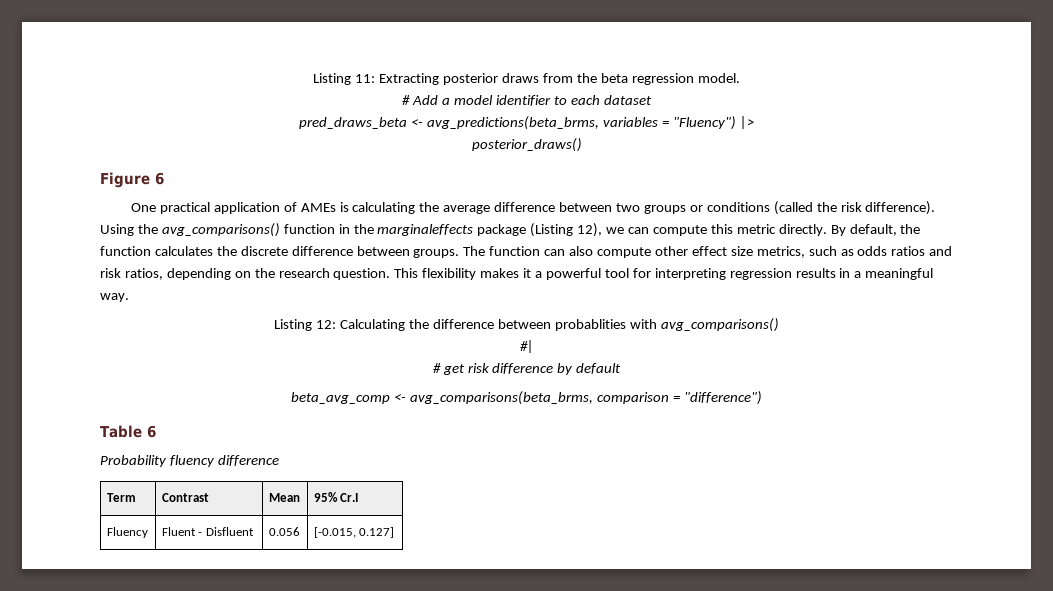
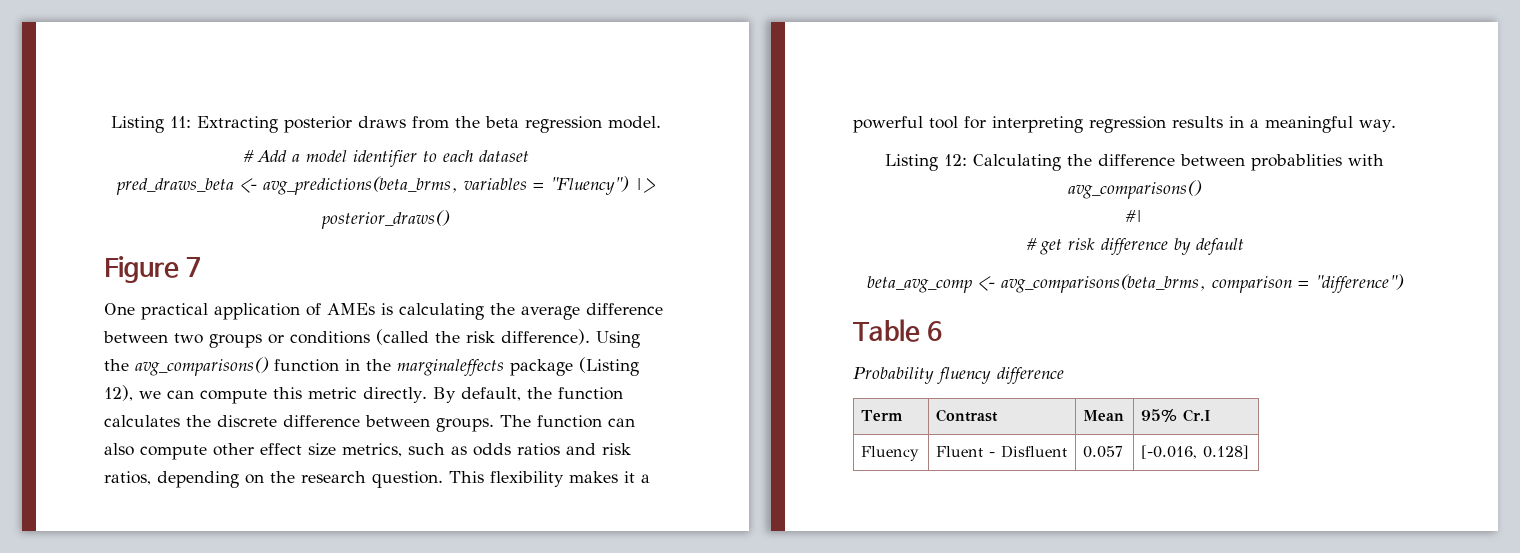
[155,172,164,185] 6 -> [186,257,202,277] 7
[268,527,300,536] [313,527,395,538] 0.056 | [-0.015, 0.127] -> [1083,446,1124,458] [1141,445,1250,459] 0.057 | [-0.016, 0.128]

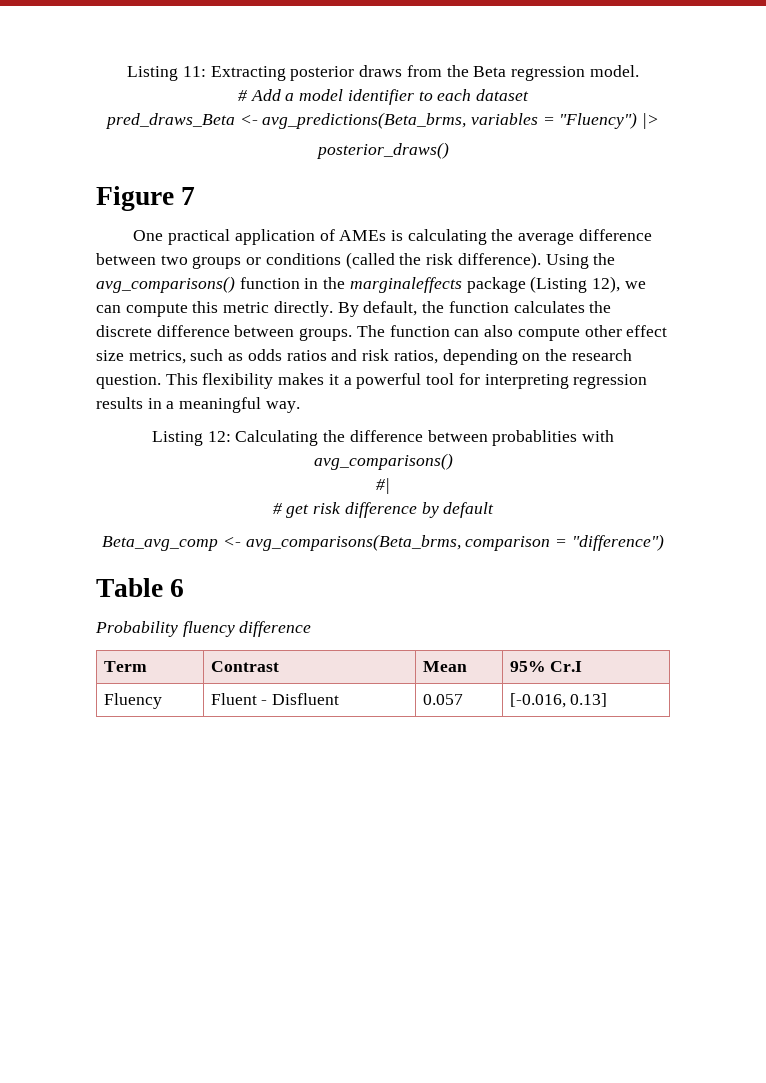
[484,116,519,128] beta -> [473,66,507,77] Beta
[116,176,458,195] pred_draws_beta <- avg_predictions(beta_brms, -> [104,112,467,129] pred_draws_Beta <- avg_predictions(Beta_brms,
[866,274,1206,293] beta_avg_comp <- avg_comparisons(beta_brms, -> [102,534,461,551] Beta_avg_comp <- avg_comparisons(Beta_brms,
[1203,445,1250,459] 0.128] -> [570,693,608,707] 0.13]

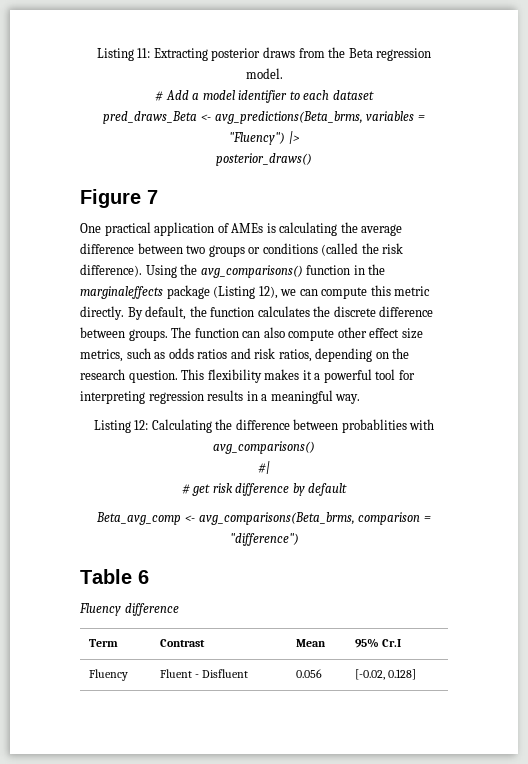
[95,621,235,637] Probability fluency -> [79,603,121,616] Fluency
[422,694,463,705] [509,693,608,708] 0.057 | [-0.016, 0.13] -> [295,669,322,678] [354,669,417,680] 0.056 | [-0.02, 0.128]

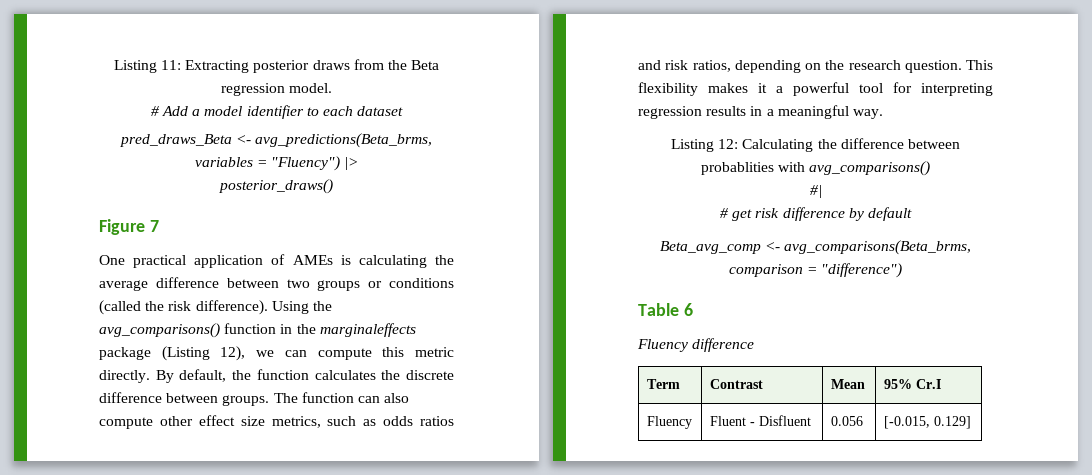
[354,669,417,680] [-0.02, 0.128] -> [883,416,971,429] [-0.015, 0.129]

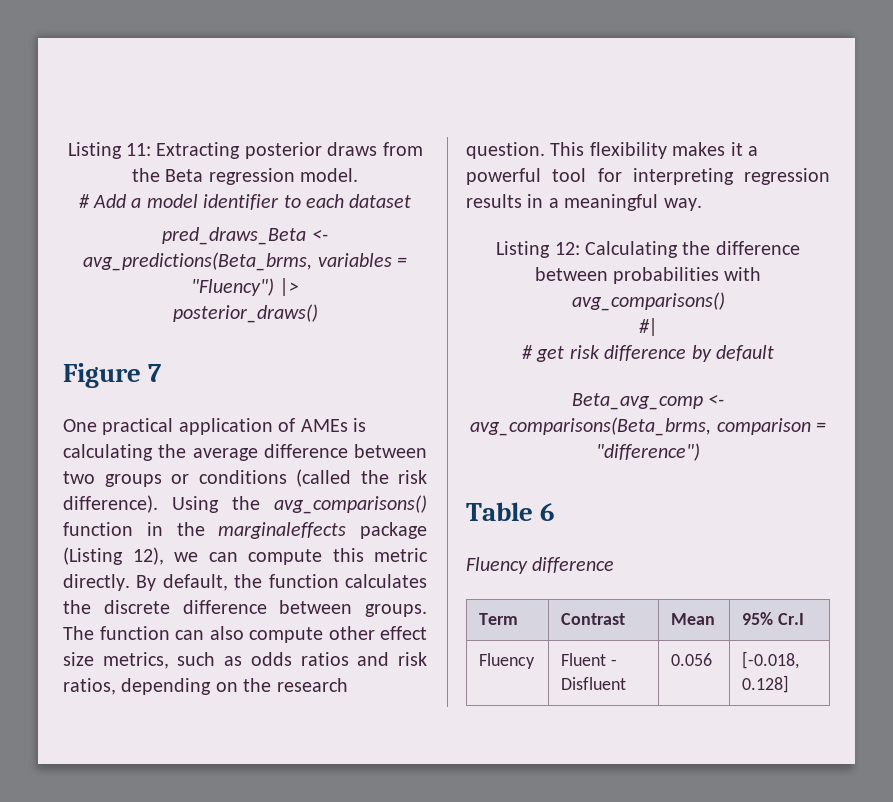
[700,162,774,175] probablities -> [613,267,719,284] probabilities
[883,416,971,429] [-0.015, 0.129] -> [742,651,800,669] [742,675,790,693] [-0.018, 0.128]

